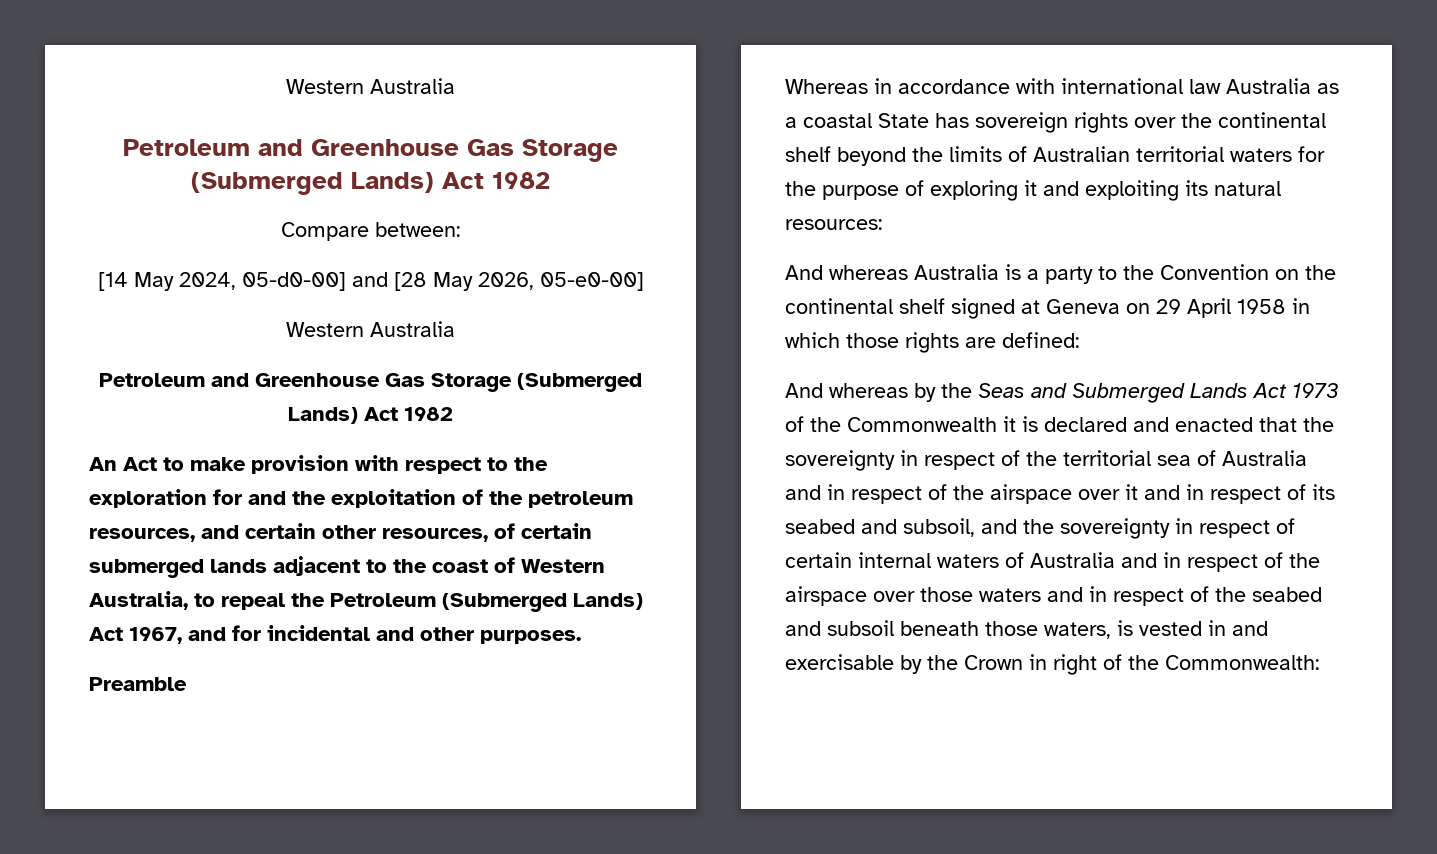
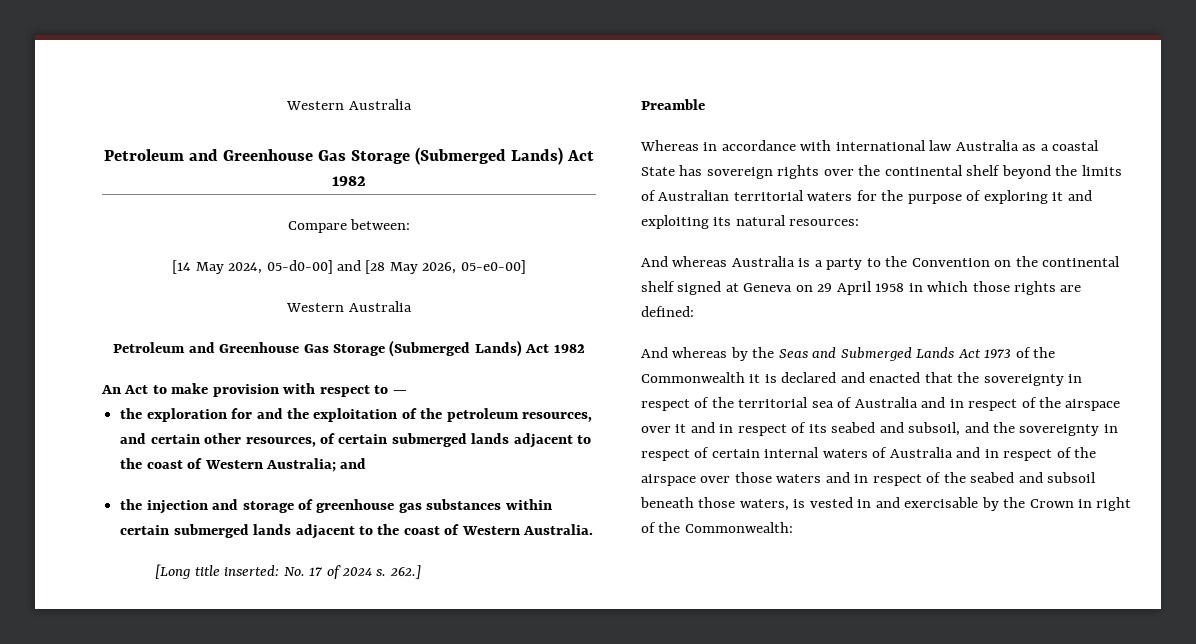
(508, 464) none -> [392,390,407,394] — //
[89,591,643,612] [89,625,581,644] Australia, to repeal the Petroleum (Submerged Lands) Act 1967, and for incidental and other purposes. -> [265,458,367,472] [120,499,552,514] [120,524,594,539] [155,564,421,579] Australia; and // the injection and storage of greenhouse gas substances within certain submerged lands adjacent to the coast of Western Australia. // [Long title inserted: No. 17 of 2024 s. 262.]

